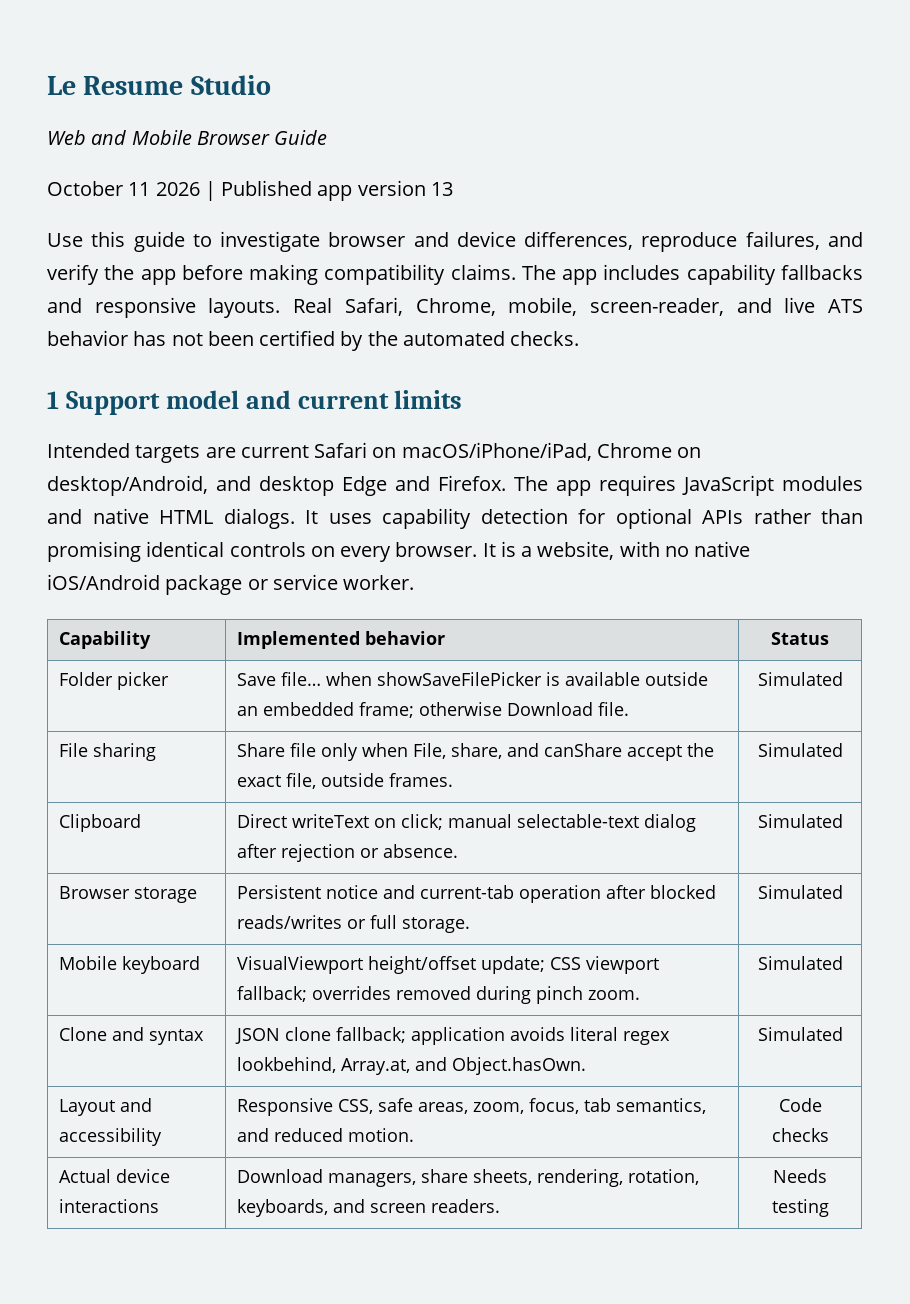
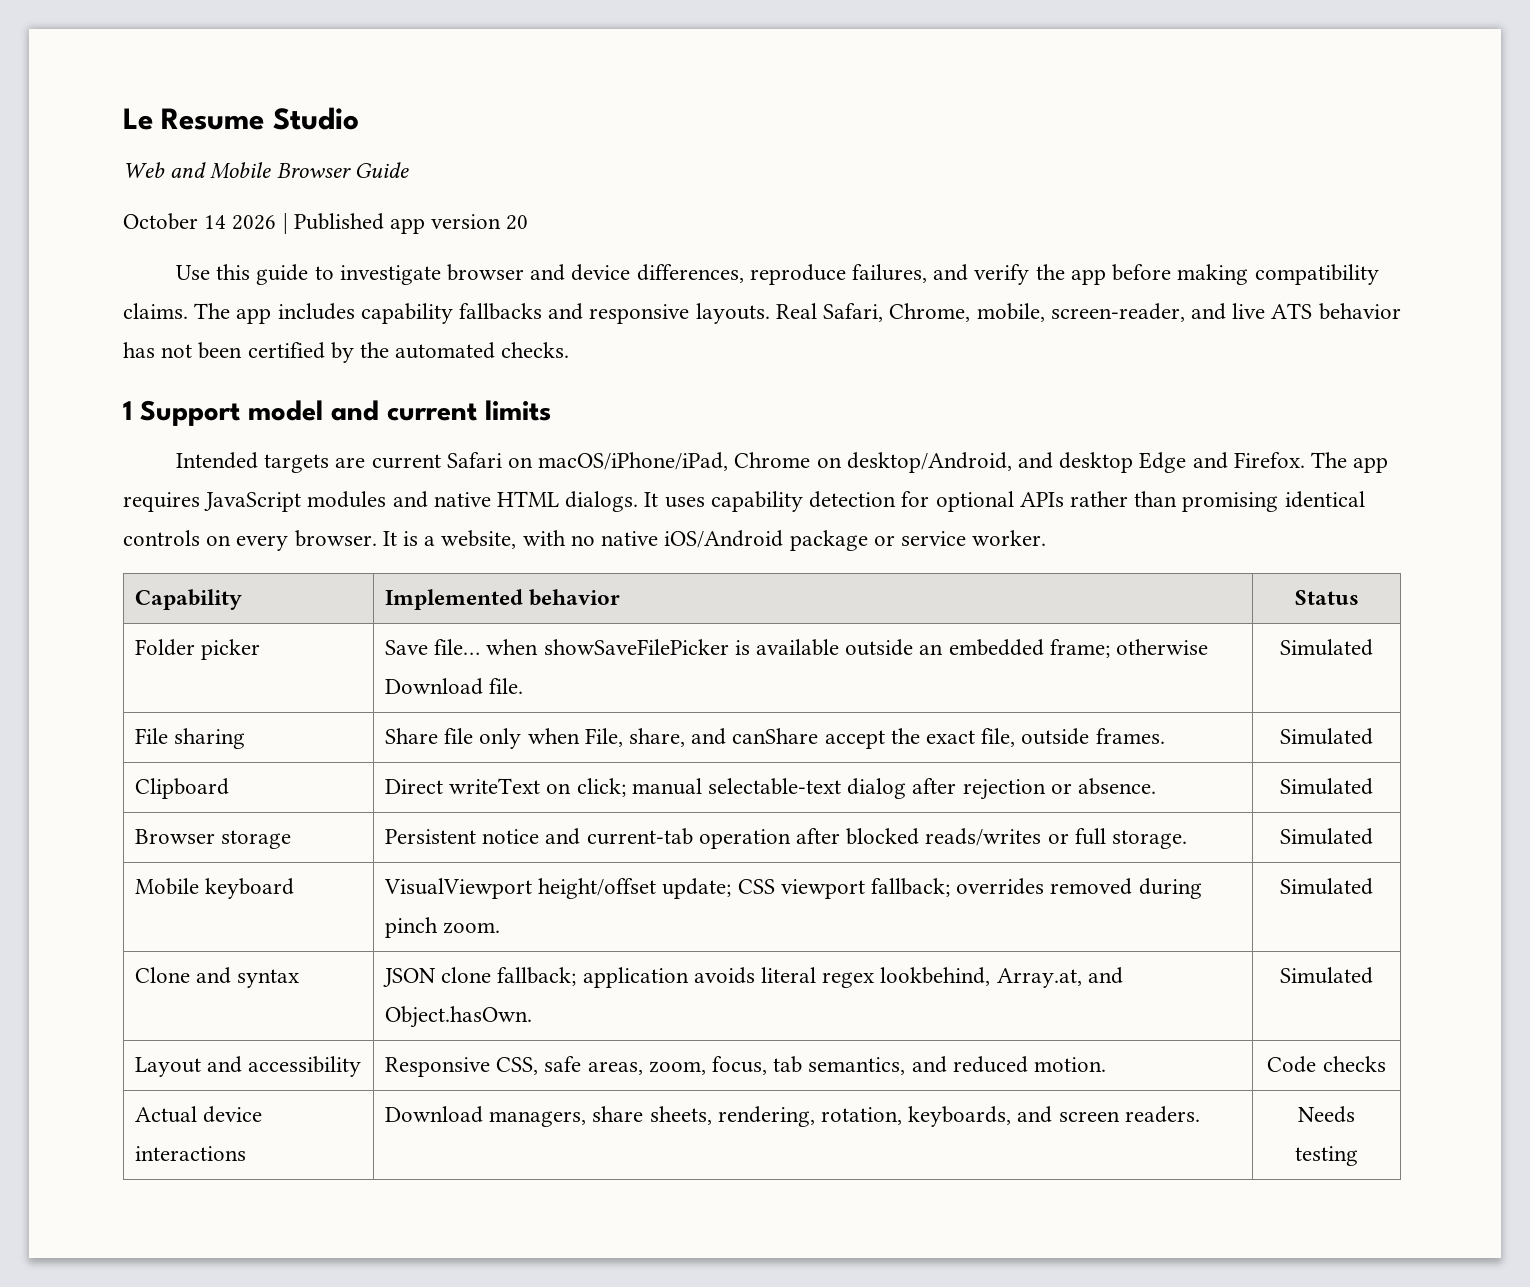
[128,182,151,196] 11 -> [204,215,227,229] 14
[430,182,453,196] 13 -> [506,215,529,230] 20

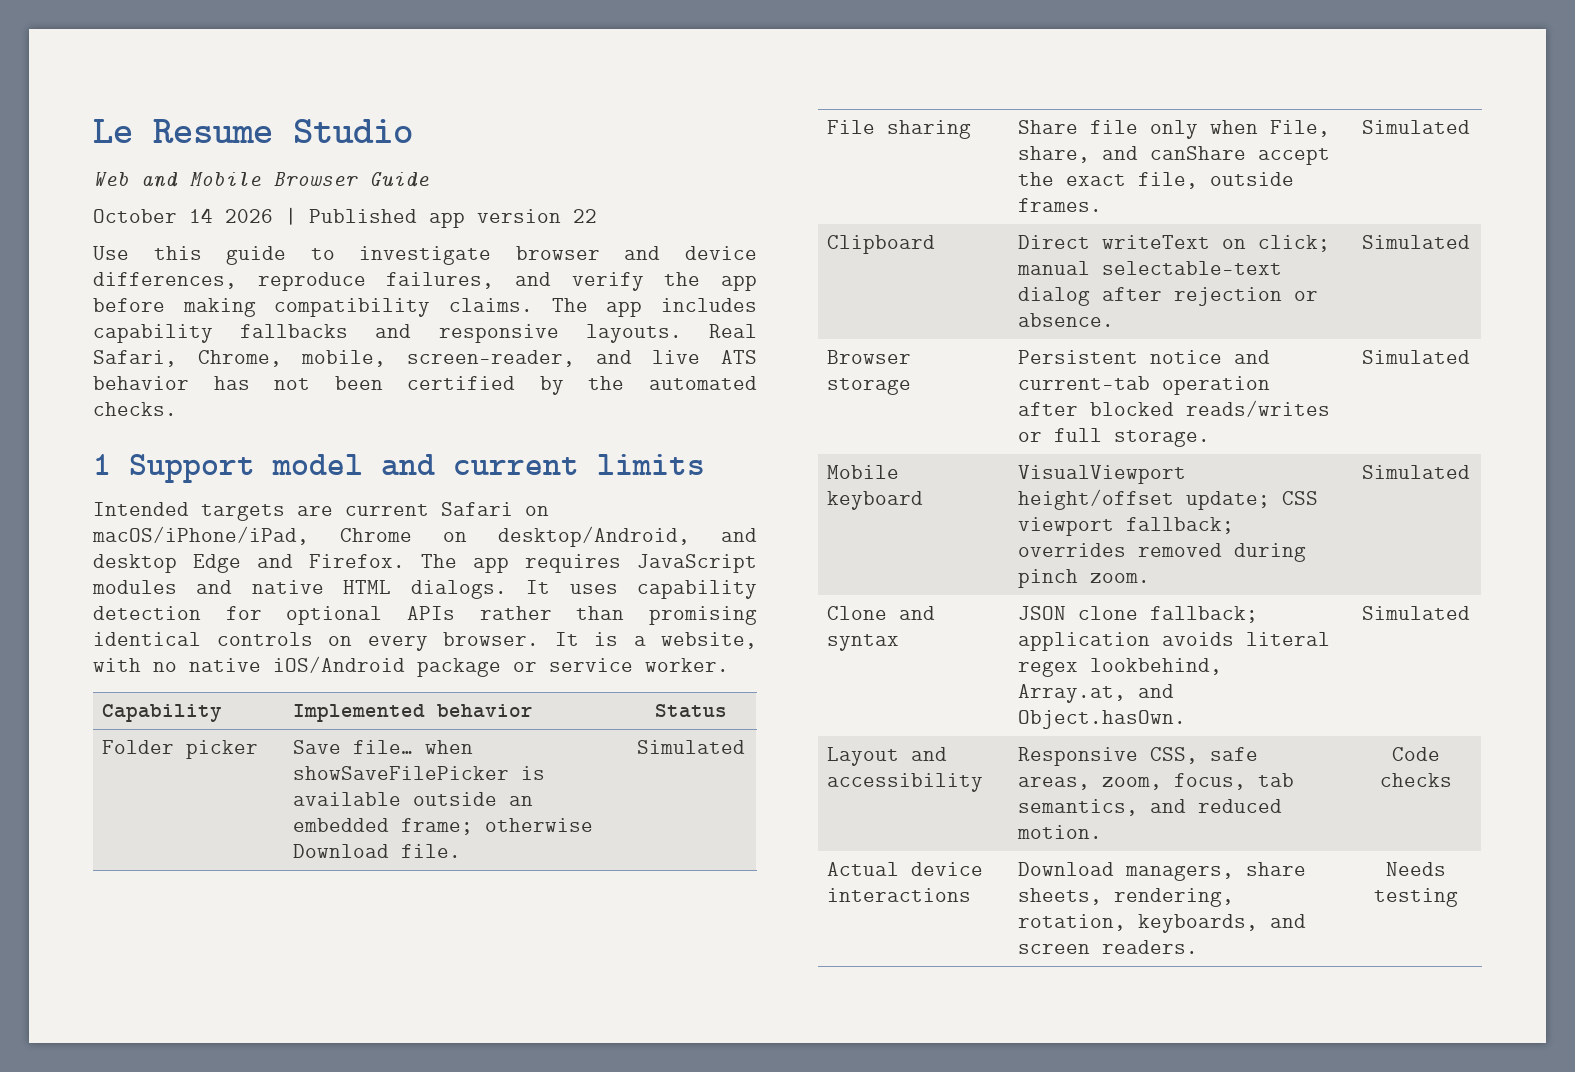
[506,215,529,230] 20 -> [573,209,597,223] 22

